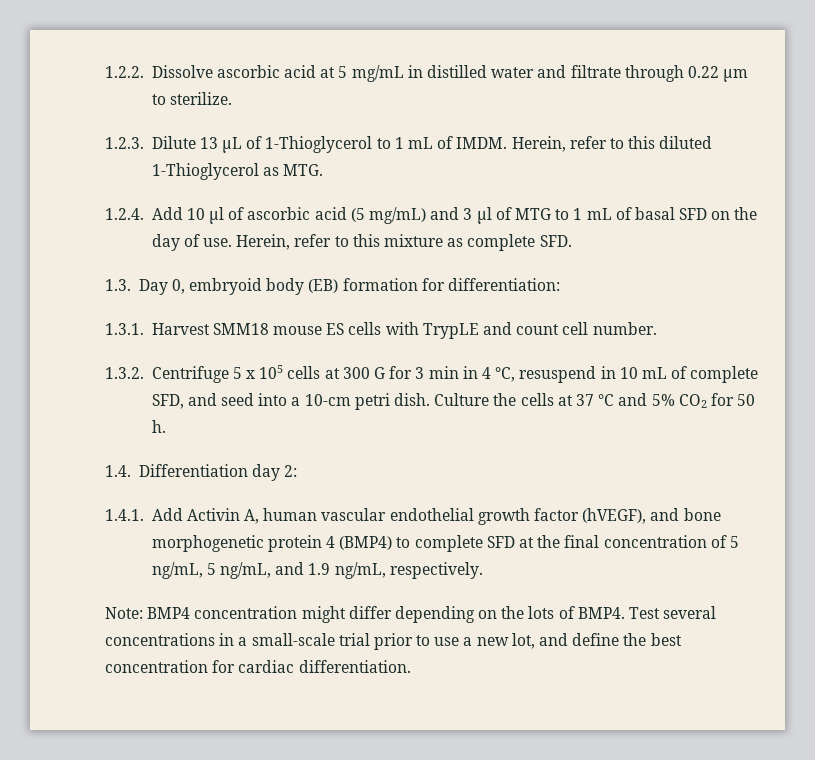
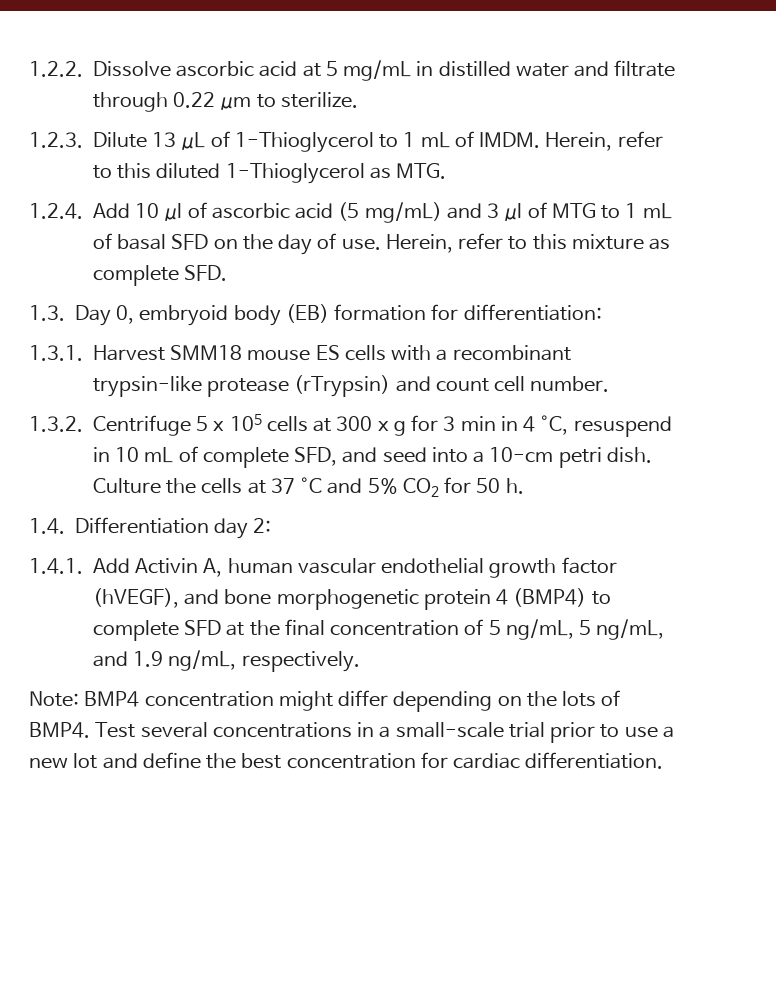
[422,323,479,339] TrypLE -> [436,345,571,361] [92,375,391,397] a recombinant trypsin-like protease (rTrypsin)
[374,367,386,379] G -> [377,421,406,436] x g
[511,633,535,649] lot, -> [73,753,98,769] lot

